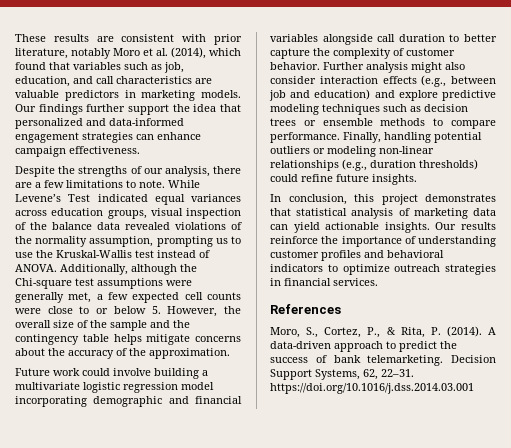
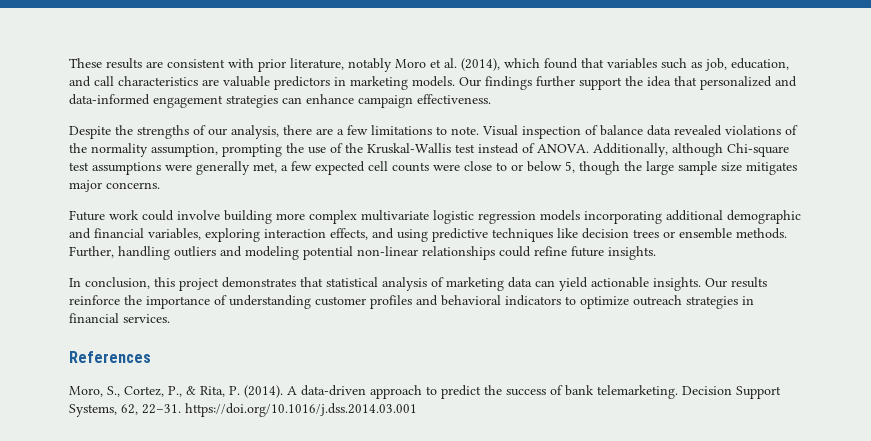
[168,180,200,188] [15,194,241,205] [15,208,183,219] While Levene’s Test indicated equal variances across education groups, visual -> [482,125,518,136] Visual
[30,222,47,230] the -> (598, 130) none
[215,236,241,244] [15,252,33,258] us to use -> [286,143,343,154] the use of
[180,264,197,272] the -> (723, 150) none
[151,306,241,317] [15,320,190,331] [15,334,241,345] [15,348,230,359] 5. However, the overall size of the sample and the contingency table helps mitigate concerns about the accuracy of the approximation. -> [565,161,797,175] [69,180,160,192] 5, though the large sample size mitigates major concerns.
[202,370,208,376] a -> [276,210,357,224] more complex
[181,382,214,390] [15,396,242,407] [270,34,497,45] [270,48,455,59] [270,62,465,73] [270,75,496,87] [269,89,496,101] [270,104,468,115] [270,118,496,129] [270,132,482,143] [270,146,434,157] [270,159,478,171] model incorporating demographic and financial variables alongside call duration to better capture the complexity of customer behavior. Further analysis might also consider interaction effects (e.g., between job and education) and explore predictive modeling techniques such as decision trees or ensemble methods to compare performance. Finally, handling potential outliers or modeling non-linear relationships (e.g., duration thresholds) -> [540,210,801,224] [69,228,787,242] [69,246,495,260] models incorporating additional demographic and financial variables, exploring interaction effects, and using predictive techniques like decision trees or ensemble methods. Further, handling outliers and modeling potential non-linear relationships

